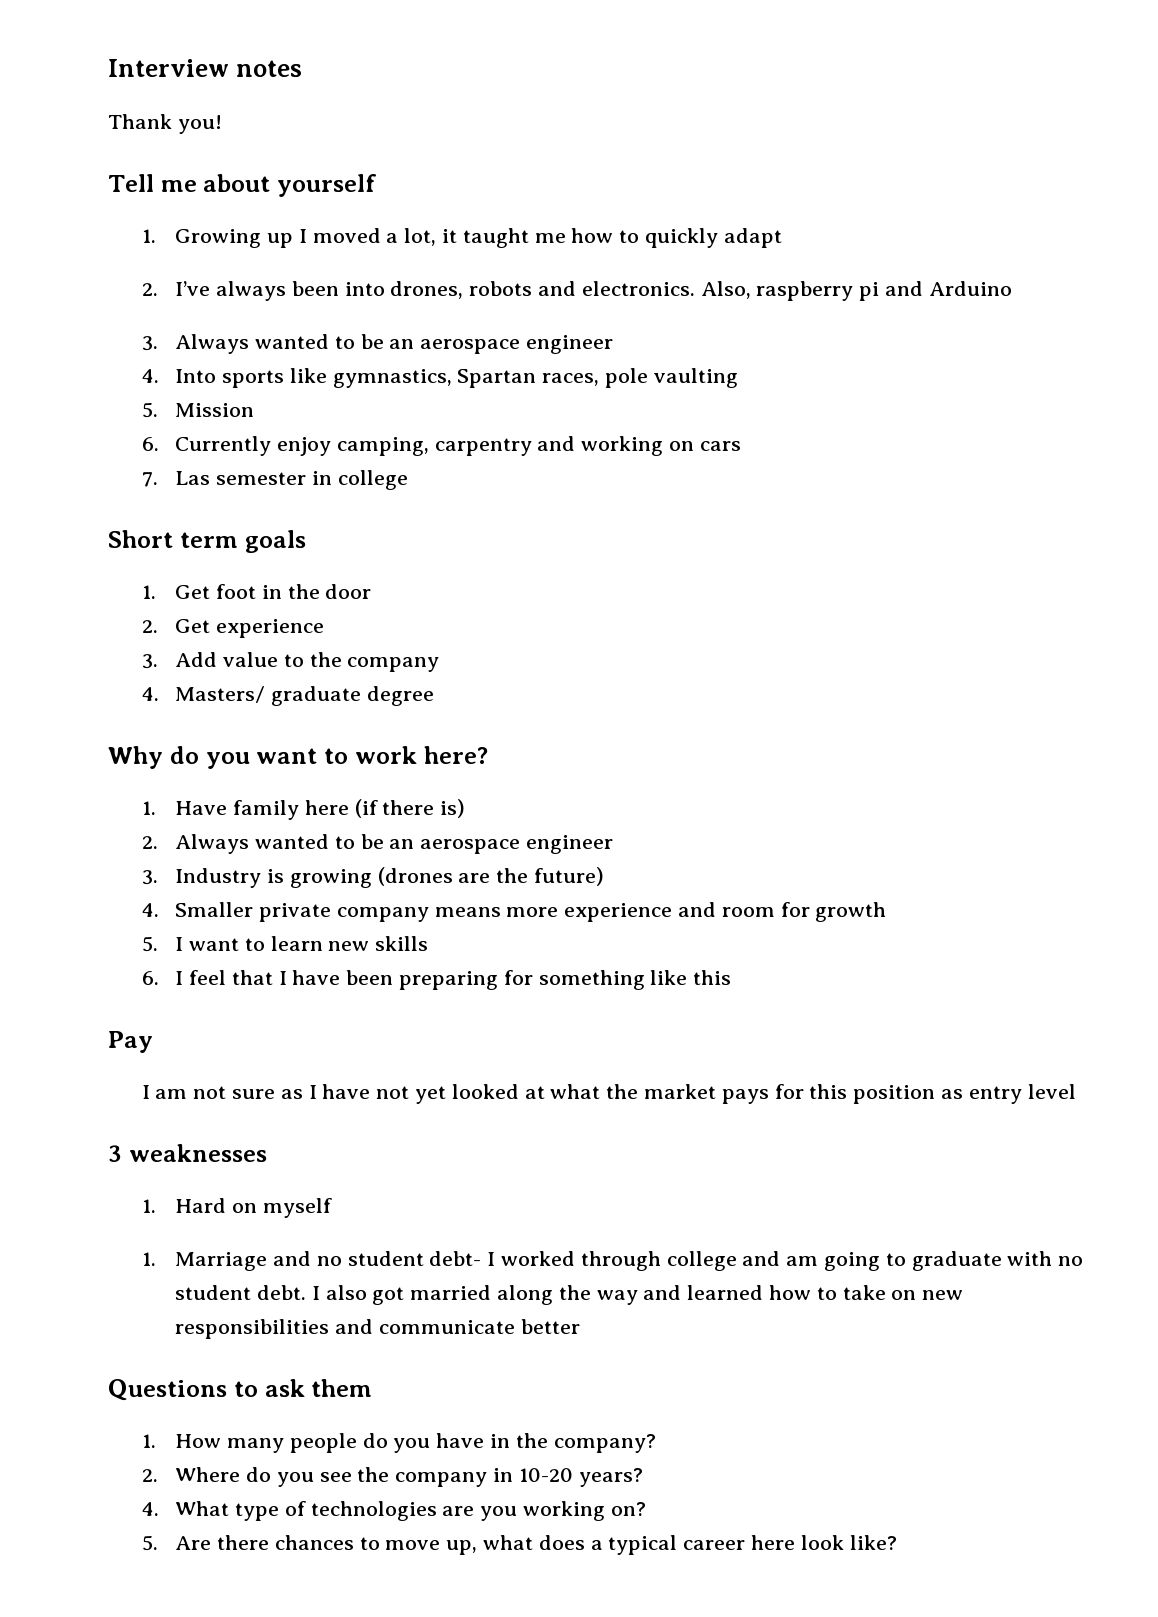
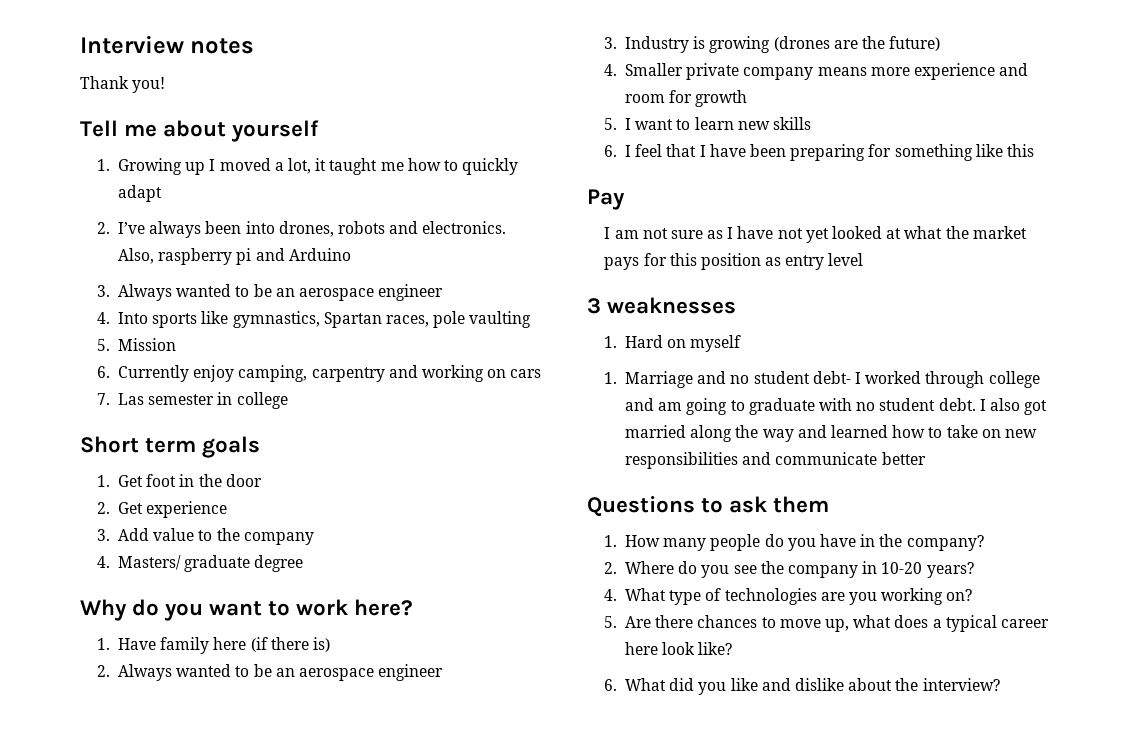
(897, 1542) none -> [604,678,1000,695] // 6. What did you like and dislike about the interview?

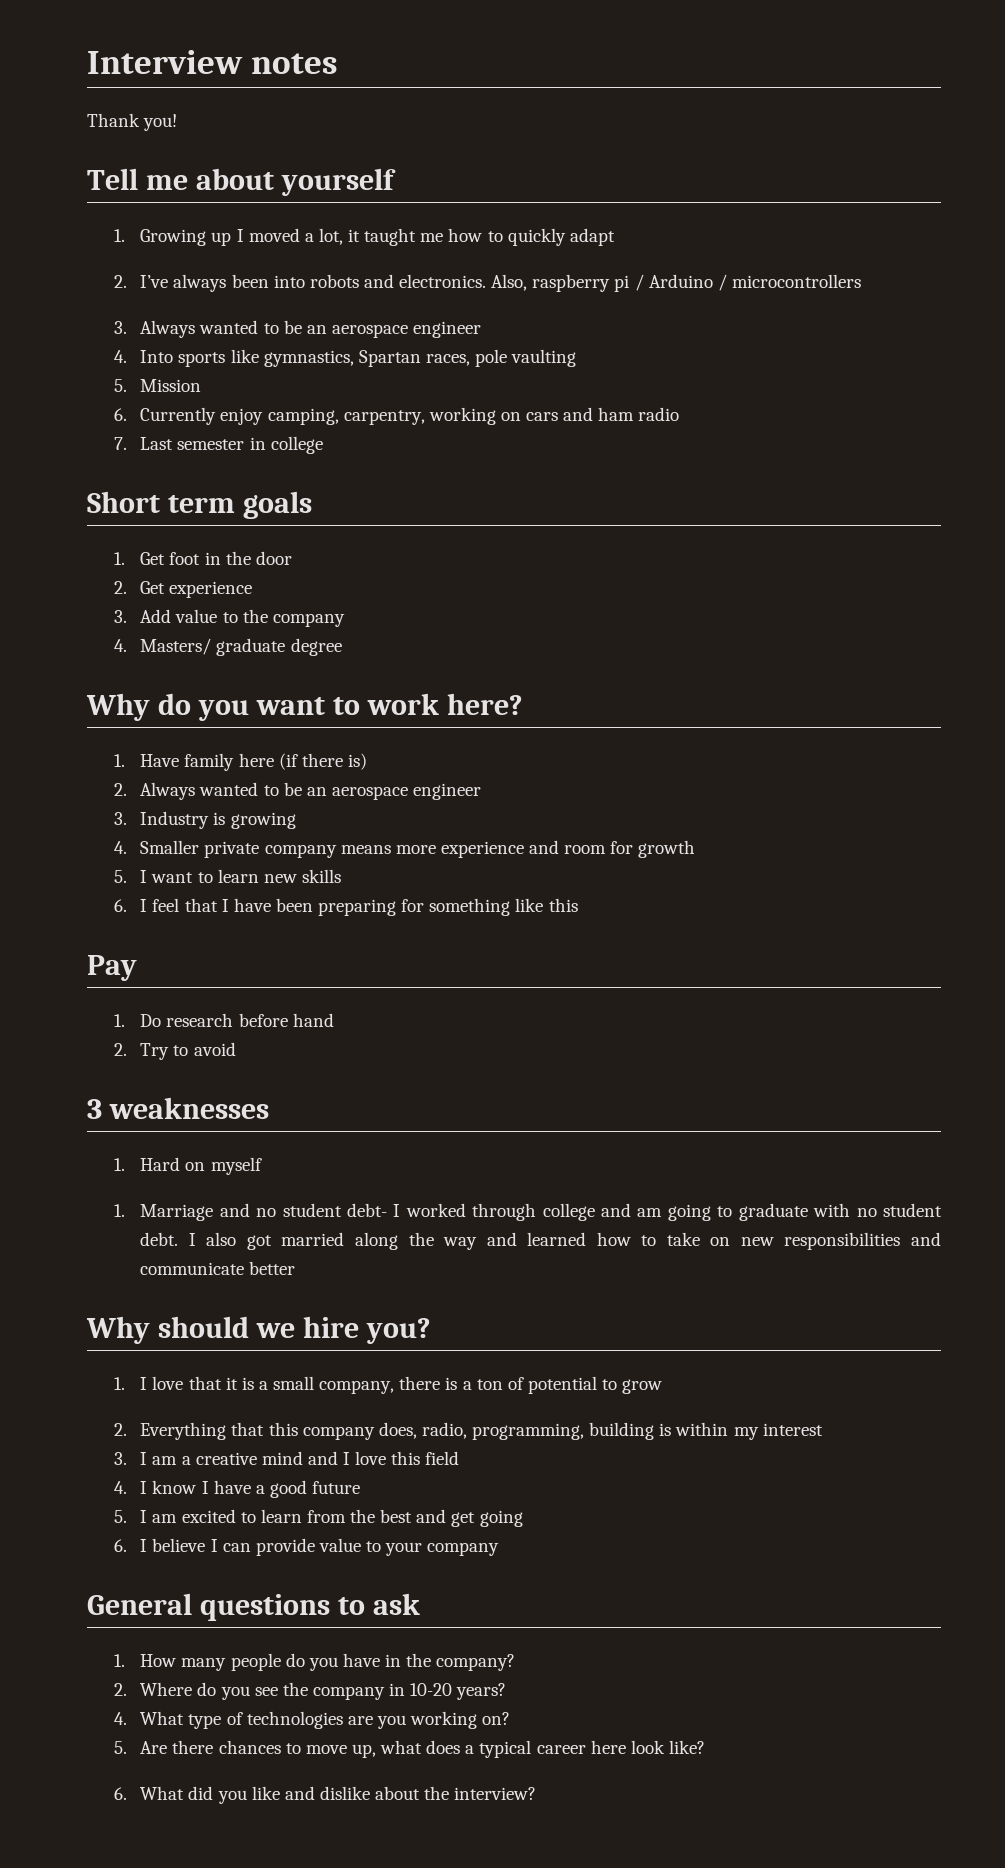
[278,221,334,237] drones, -> (305, 281) none
[255,248,285,261] and -> [634,274,644,291] /
(351, 254) none -> [717,274,861,291] / microcontrollers
[311,365,418,382] carpentry and -> [343,410,425,425] carpentry,
(542, 373) none -> [563,407,680,421] and ham radio
[118,393,145,405] Las -> [140,437,174,450] Last
[773,36,941,51] (drones are the future) -> (296, 820) none
[604,226,1027,243] [604,253,864,270] I am not sure as I have not yet looked at what the market pays for this position as entry level -> [113,1013,334,1027] [113,1042,236,1060] 1. Do research before hand // 2. Try to avoid
[587,496,695,517] Questions -> [86,1316,431,1344] [113,1376,663,1394] [113,1422,823,1440] [113,1451,460,1465] [113,1480,361,1498] [113,1509,523,1527] [113,1538,500,1556] [87,1593,330,1621] Why should we hire you? // 1. I love that it is a small company, there is a ton of potential to grow // 2. Everything that this company does, radio, programming, building is within my interest // 3. I am a creative mind and I love this field // 4. I know I have a good future // 5. I am excited to learn from the best and get going // 6. I believe I can provide value to your company // General questions
[773,496,830,513] them -> (420, 1604) none

